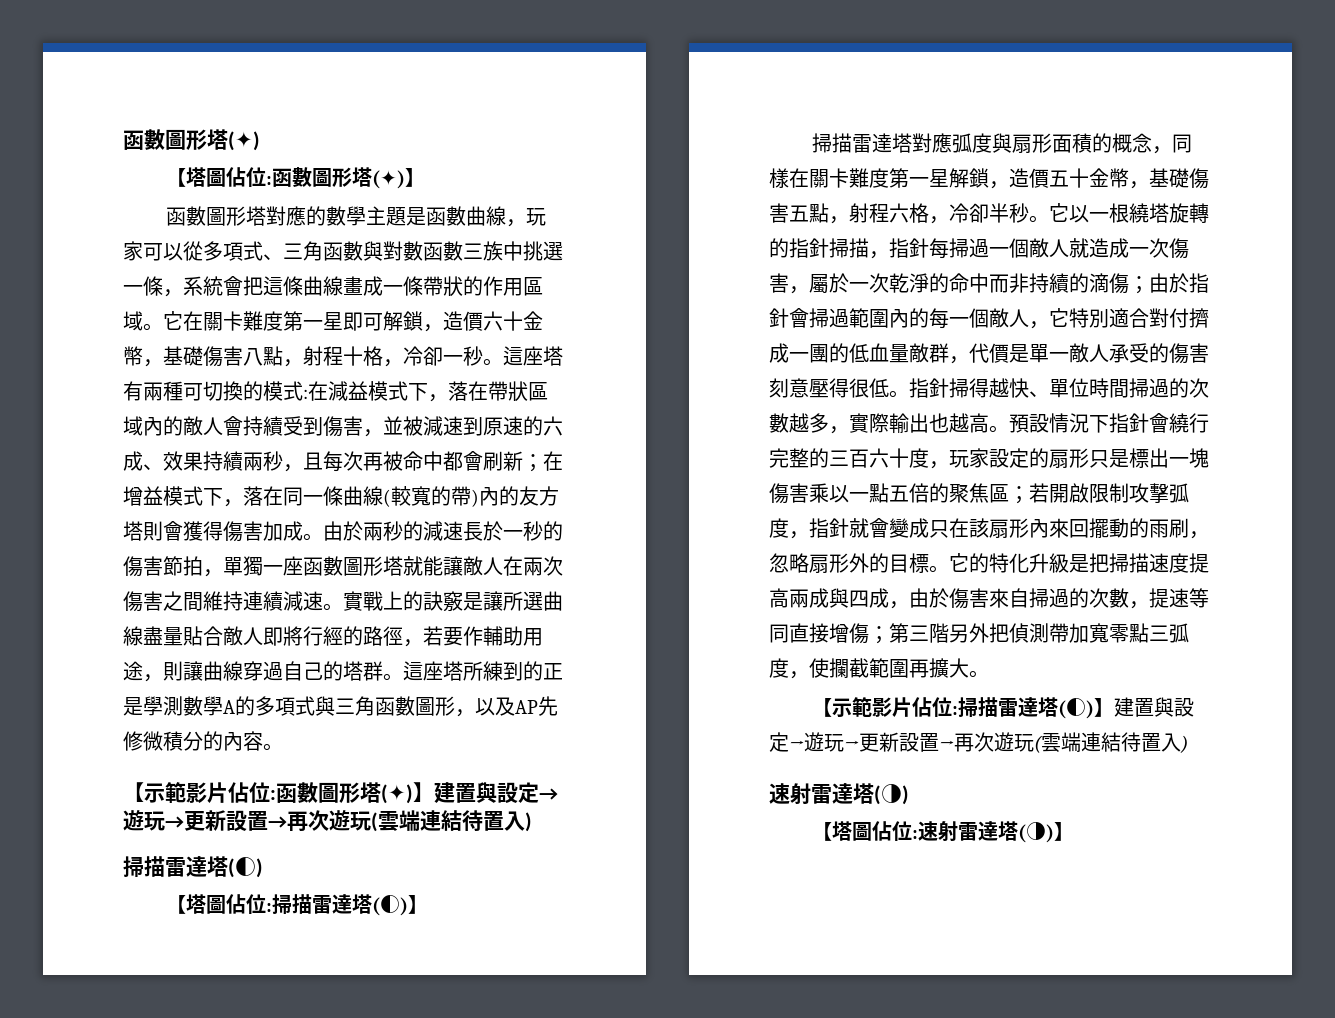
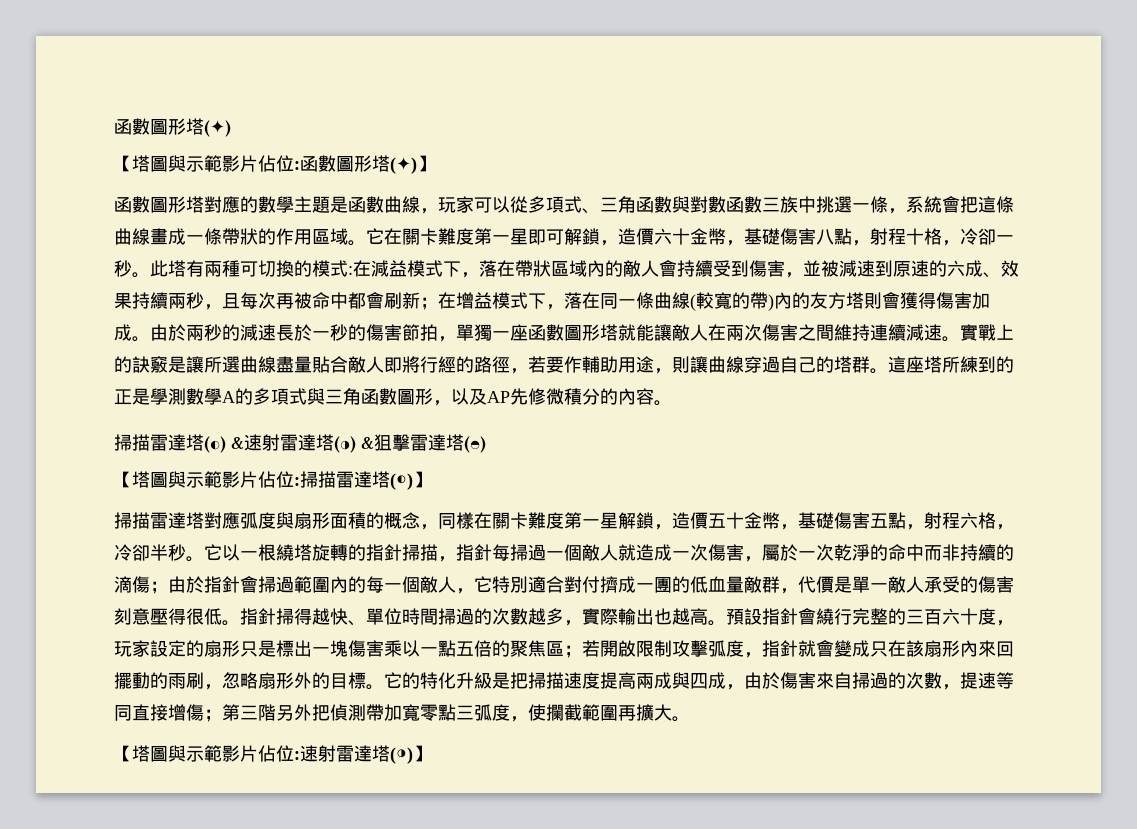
(227, 177) none -> [168,155,258,172] 與示範影片
[503,346,543,366] 這座 -> [150,260,168,277] 此
[123,782,558,804] [123,809,532,832] [123,856,263,878] [166,894,227,914] 【示範影片佔位:函數圖形塔(✦)】建置與設定→遊玩→更新設置→再次遊玩(雲端連結待置入) // 掃描雷達塔(◐) // 【塔圖 -> [114,434,486,453] [114,471,258,488] 掃描雷達塔(◐) &速射雷達塔(◑) &狙擊雷達塔(◒) // 【塔圖與示範影片
[1049,413,1109,433] 情況下 -> (762, 616) none
[832,697,1195,719] [769,732,1188,753] [769,783,909,805] [812,821,919,841] 示範影片佔位:掃描雷達塔(◐)】建置與設定→遊玩→更新設置→再次遊玩(雲端連結待置入) // 速射雷達塔(◑) // 【塔圖佔位: -> [132,745,300,762] 塔圖與示範影片佔位:

